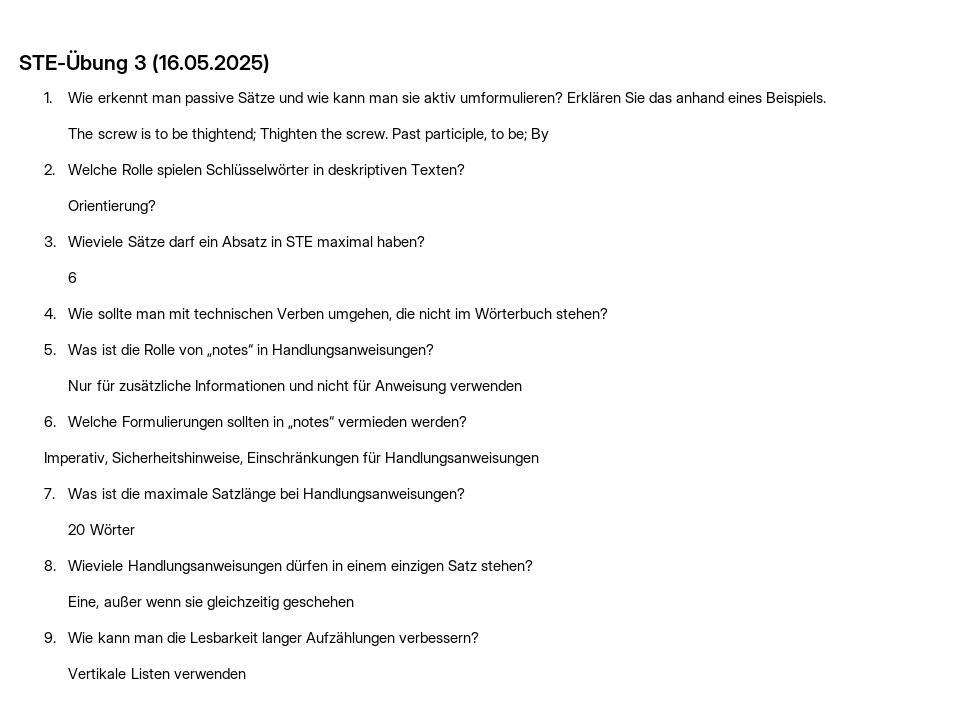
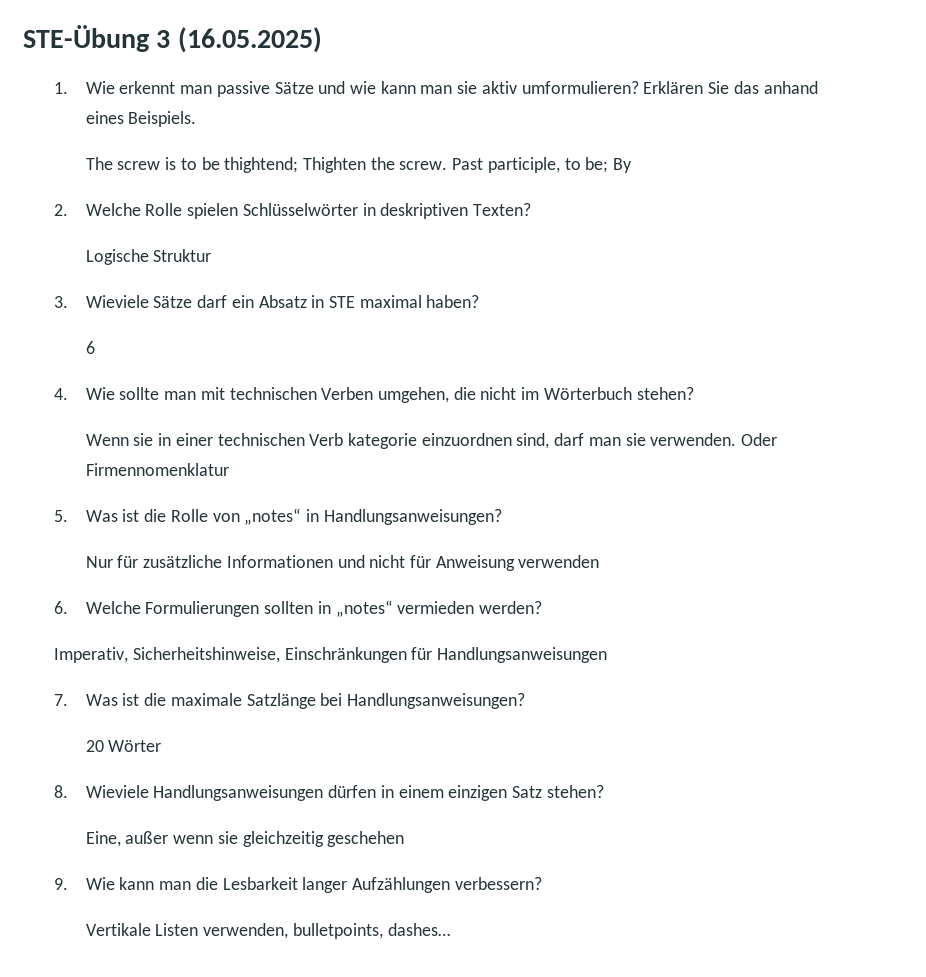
[68,200,157,214] Orientierung? -> [85,249,212,265] Logische Struktur
(609, 313) none -> [85,433,778,449] [85,463,229,476] // Wenn sie in einer technischen Verb kategorie einzuordnen sind, darf man sie verwenden. Oder Firmennomenklatur
[173,668,246,679] verwenden -> [203,923,450,939] verwenden, bulletpoints, dashes…

